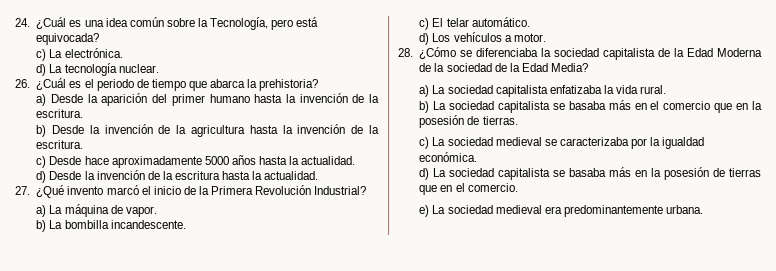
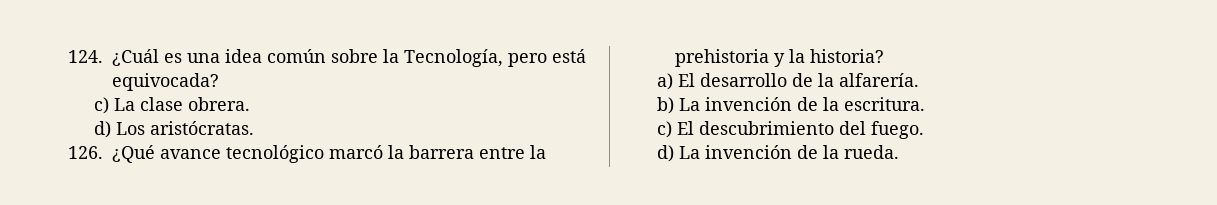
[15,18,30,27] 24. -> [68,50,103,63] 124.
[64,48,123,58] [36,63,159,76] [15,78,319,91] [36,93,379,106] [36,109,84,118] [36,124,293,137] electrónica. // d) La tecnología nuclear. // 26. ¿Cuál es el periodo de tiempo que abarca la prehistoria? // a) Desde la aparición del primer humano hasta la invención de la escritura. // b) Desde la invención de la agricultura hasta la -> [139,97,250,111] [93,121,254,138] [68,145,546,163] [675,49,884,67] [656,73,919,90] [656,97,700,114] clase obrera. // d) Los aristócratas. // 126. ¿Qué avance tecnológico marcó la barrera entre la prehistoria y la historia? // a) El desarrollo de la alfarería. // b) La
[49,155,356,168] [36,170,319,183] [15,185,367,198] [36,204,157,217] [36,220,186,232] [419,17,530,30] [419,32,546,45] [398,47,762,60] [419,63,588,72] [419,85,667,97] [419,100,762,113] [419,115,518,128] [419,137,705,149] [419,152,478,162] [419,167,761,180] [419,183,518,195] [419,205,703,217] Desde hace aproximadamente 5000 años hasta la actualidad. // d) Desde la invención de la escritura hasta la actualidad. // 27. ¿Qué invento marcó el inicio de la Primera Revolución Industrial? // a) La máquina de vapor. // b) La bombilla incandescente. // c) El telar automático. // d) Los vehículos a motor. // 28. ¿Cómo se diferenciaba la sociedad capitalista de la Edad Moderna de la sociedad de la Edad Media? // a) La sociedad capitalista enfatizaba la vida rural. // b) La sociedad capitalista se basaba más en el comercio que en la posesión de tierras. // c) La sociedad medieval se caracterizaba por la igualdad económica. // d) La sociedad capitalista se basaba más en la posesión de tierras que en el comercio. // e) La sociedad medieval era predominantemente urbana. -> [676,121,924,139] [656,145,899,162] El descubrimiento del fuego. // d) La invención de la rueda.

